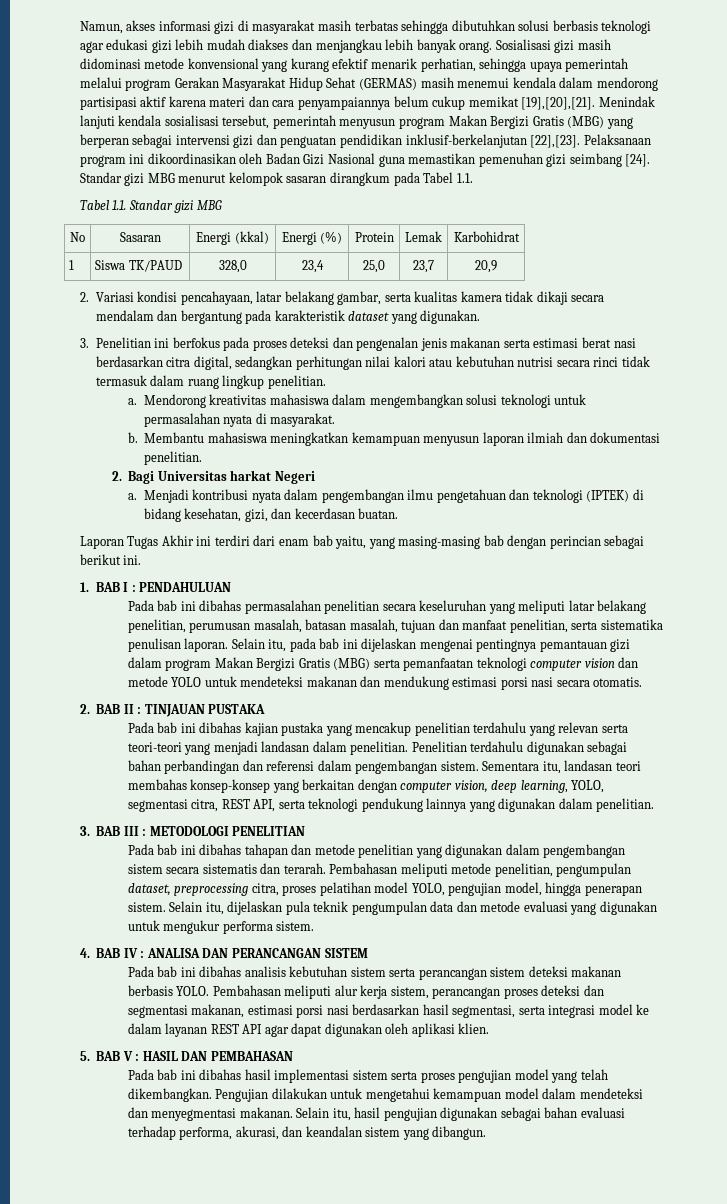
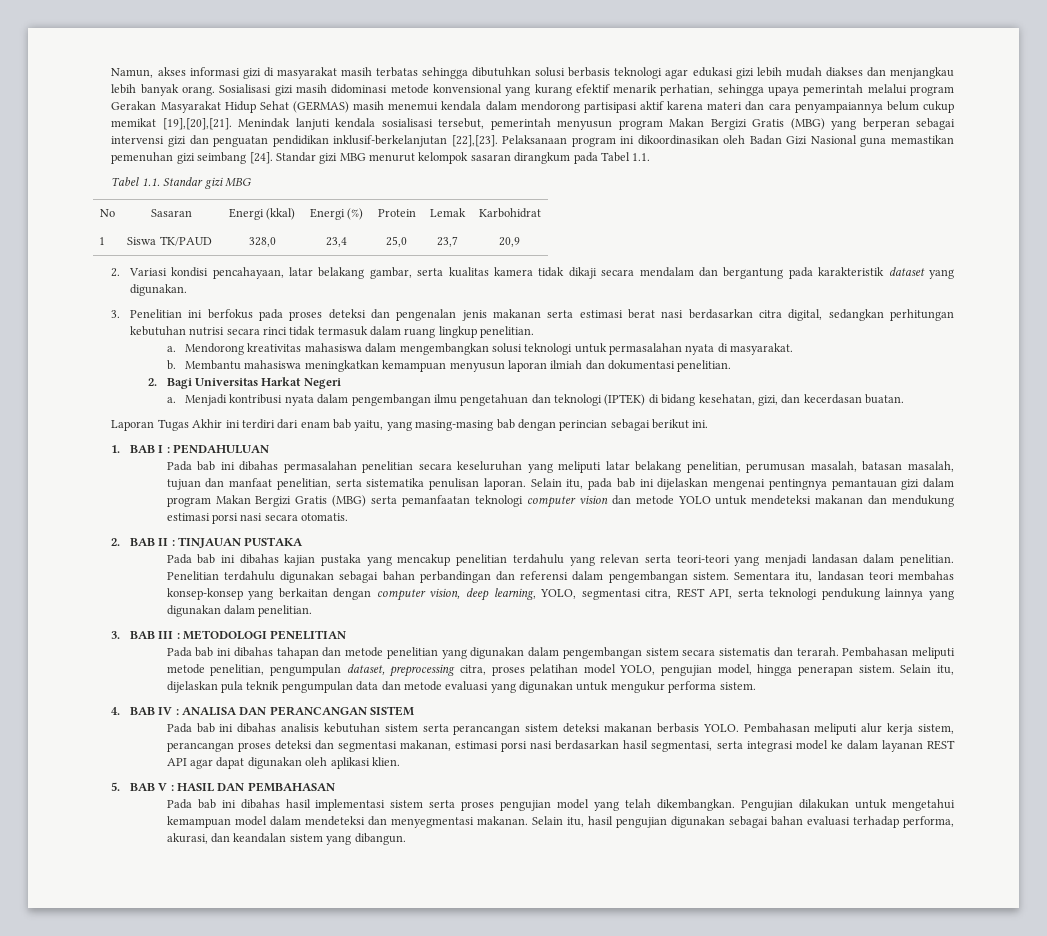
[365,356,453,367] nilai kalori atau -> (955, 315) none
[230,470,272,481] harkat -> [261,377,302,386] Harkat

